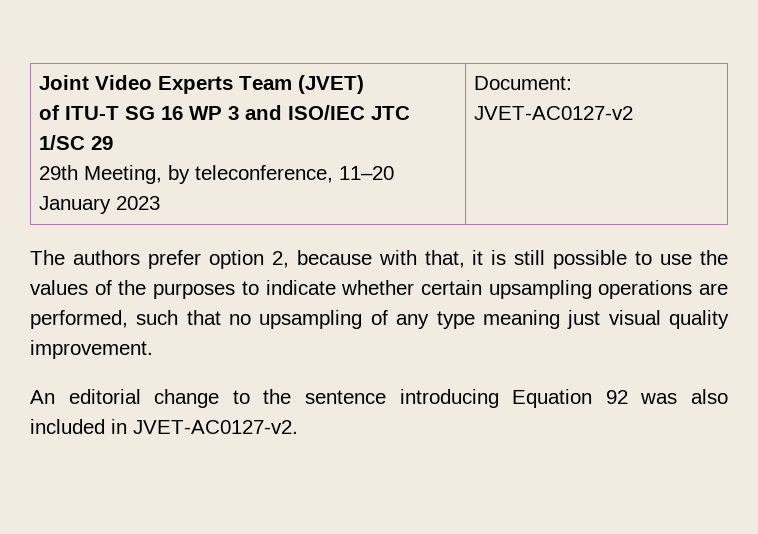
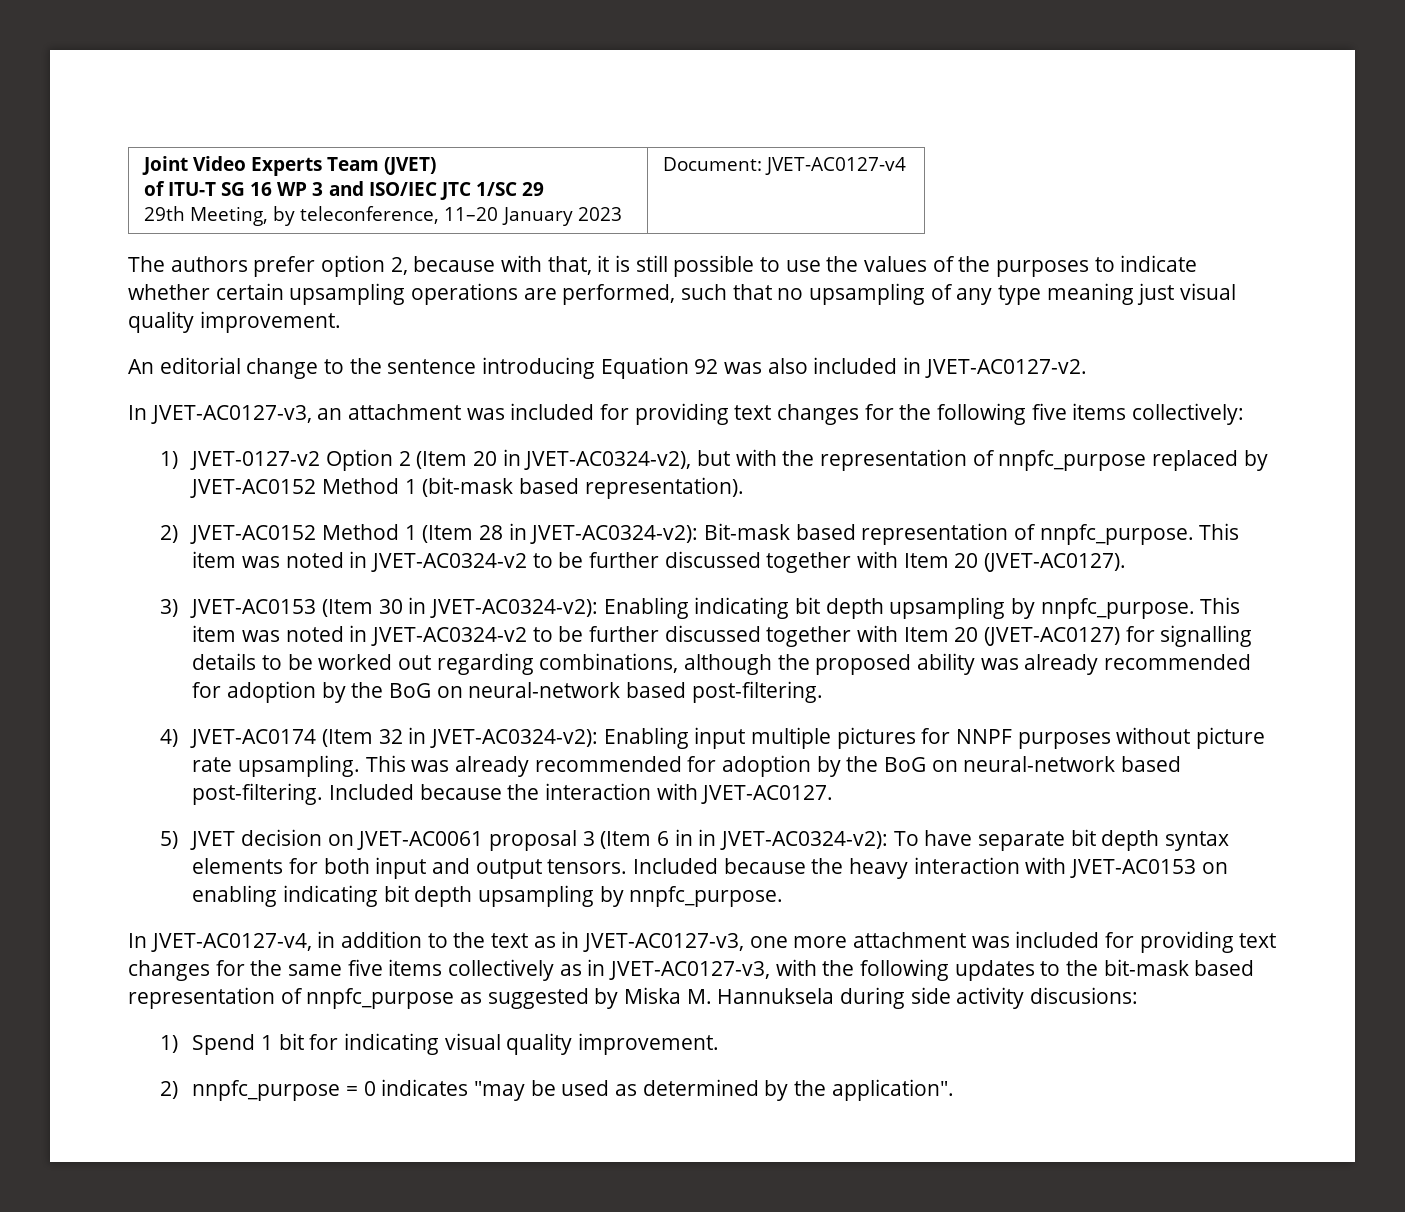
[474,106,634,120] JVET-AC0127-v2 -> [764,157,906,175] JVET-AC0127-v4
(298, 427) none -> [128,403,1245,425] [160,449,1268,471] [190,477,744,499] [160,523,1240,545] [192,551,1126,573] [160,597,1241,619] [192,625,1253,647] [192,653,1251,675] [192,681,823,703] [160,727,1265,749] [192,755,1181,777] [192,783,834,805] [160,829,1229,851] [192,857,1228,879] [192,885,784,907] [128,931,1277,953] [128,959,1255,981] [128,987,1139,1009] [160,1033,719,1055] [160,1079,954,1101] // In JVET-AC0127-v3, an attachment was included for providing text changes for the following five items collectively: // 1) JVET-0127-v2 Option 2 (Item 20 in JVET-AC0324-v2), but with the representation of nnpfc_purpose replaced by JVET-AC0152 Method 1 (bit-mask based representation). // 2) JVET-AC0152 Method 1 (Item 28 in JVET-AC0324-v2): Bit-mask based representation of nnpfc_purpose. This item was noted in JVET-AC0324-v2 to be further discussed together with Item 20 (JVET-AC0127). // 3) JVET-AC0153 (Item 30 in JVET-AC0324-v2): Enabling indicating bit depth upsampling by nnpfc_purpose. This item was noted in JVET-AC0324-v2 to be further discussed together with Item 20 (JVET-AC0127) for signalling details to be worked out regarding combinations, although the proposed ability was already recommended for adoption by the BoG on neural-network based post-filtering. // 4) JVET-AC0174 (Item 32 in JVET-AC0324-v2): Enabling input multiple pictures for NNPF purposes without picture rate upsampling. This was already recommended for adoption by the BoG on neural-network based post-filtering. Included because the interaction with JVET-AC0127. // 5) JVET decision on JVET-AC0061 proposal 3 (Item 6 in in JVET-AC0324-v2): To have separate bit depth syntax elements for both input and output tensors. Included because the heavy interaction with JVET-AC0153 on enabling indicating bit depth upsampling by nnpfc_purpose. // In JVET-AC0127-v4, in addition to the text as in JVET-AC0127-v3, one more attachment was included for providing text changes for the same five items collectively as in JVET-AC0127-v3, with the following updates to the bit-mask based representation of nnpfc_purpose as suggested by Miska M. Hannuksela during side activity discusions: // 1) Spend 1 bit for indicating visual quality improvement. // 2) nnpfc_purpose = 0 indicates "may be used as determined by the application".

